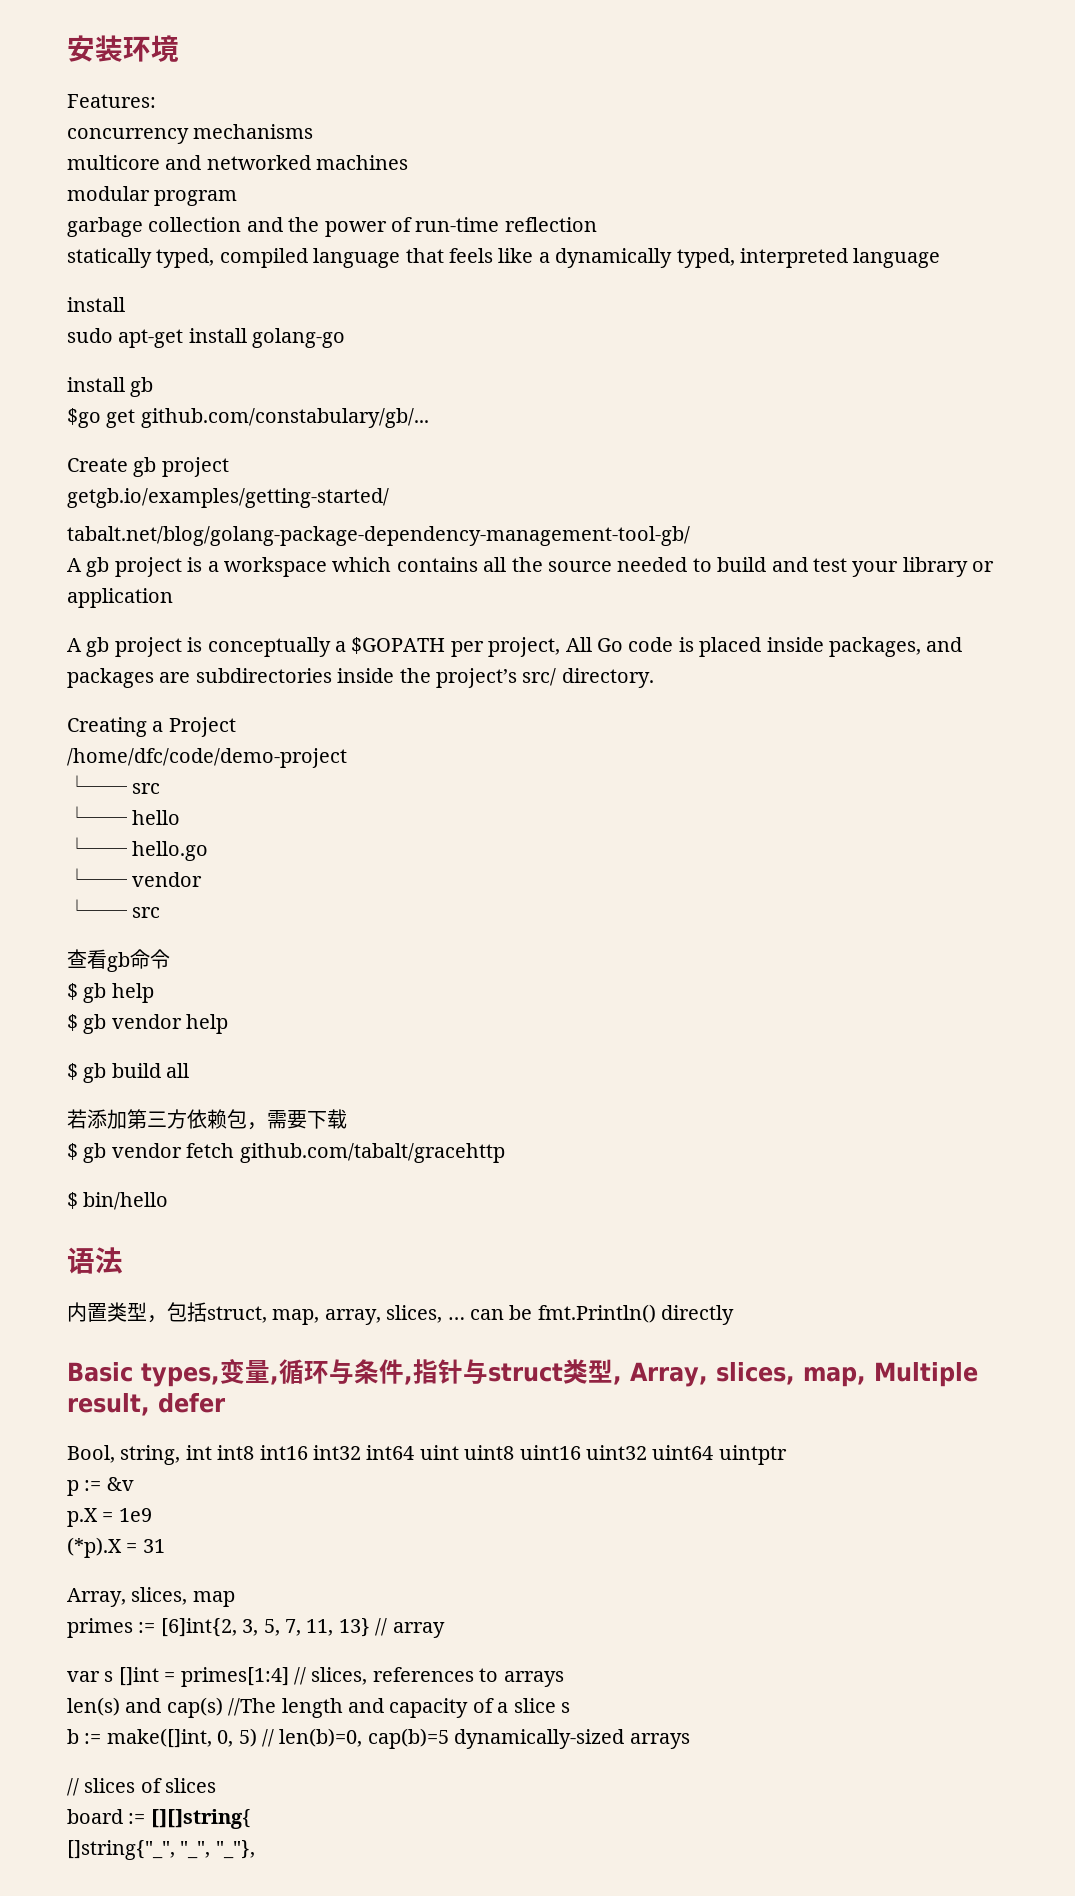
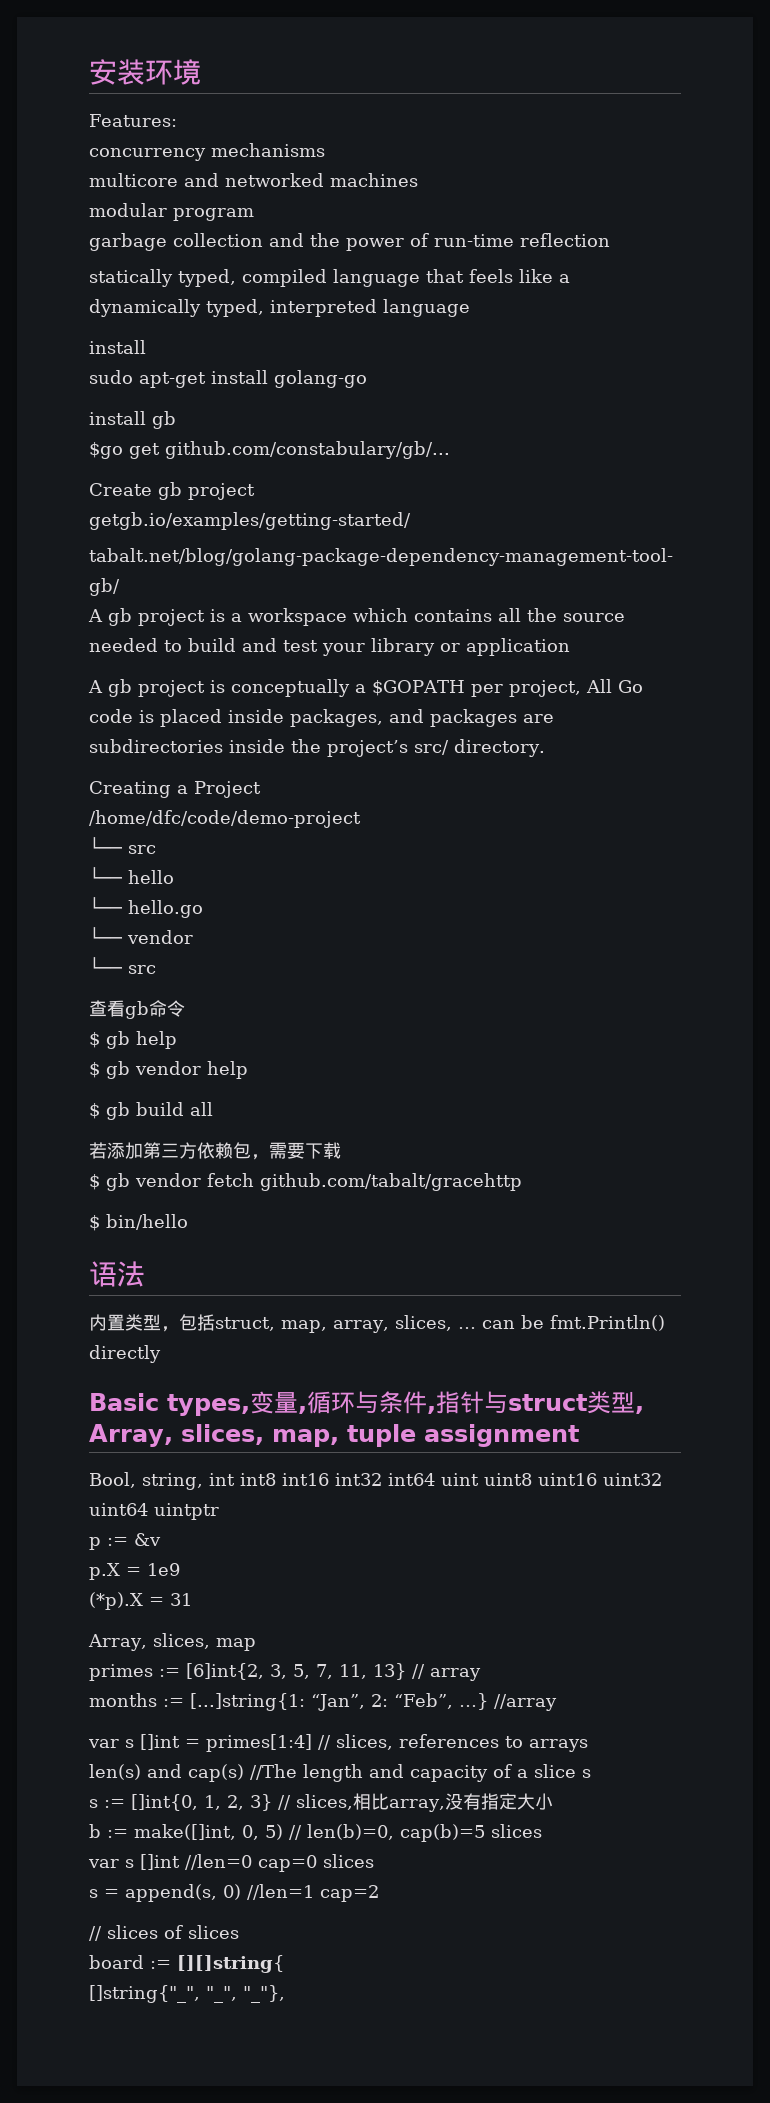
[873,1362,978,1387] [67,1393,226,1416] Multiple result, defer -> [346,1424,579,1447] tuple assignment
(445, 1630) none -> [89,1693,557,1711] // months := [...]string{1: “Jan”, 2: “Feb”, …} //array
(570, 1707) none -> [89,1793,553,1812] // s := []int{0, 1, 2, 3} // slices,相比array,没有指定大小
[454,1729,690,1749] dynamically-sized arrays -> [491,1824,542,1838] [88,1854,374,1872] [89,1884,379,1902] slices // var s []int //len=0 cap=0 slices // s = append(s, 0) //len=1 cap=2

